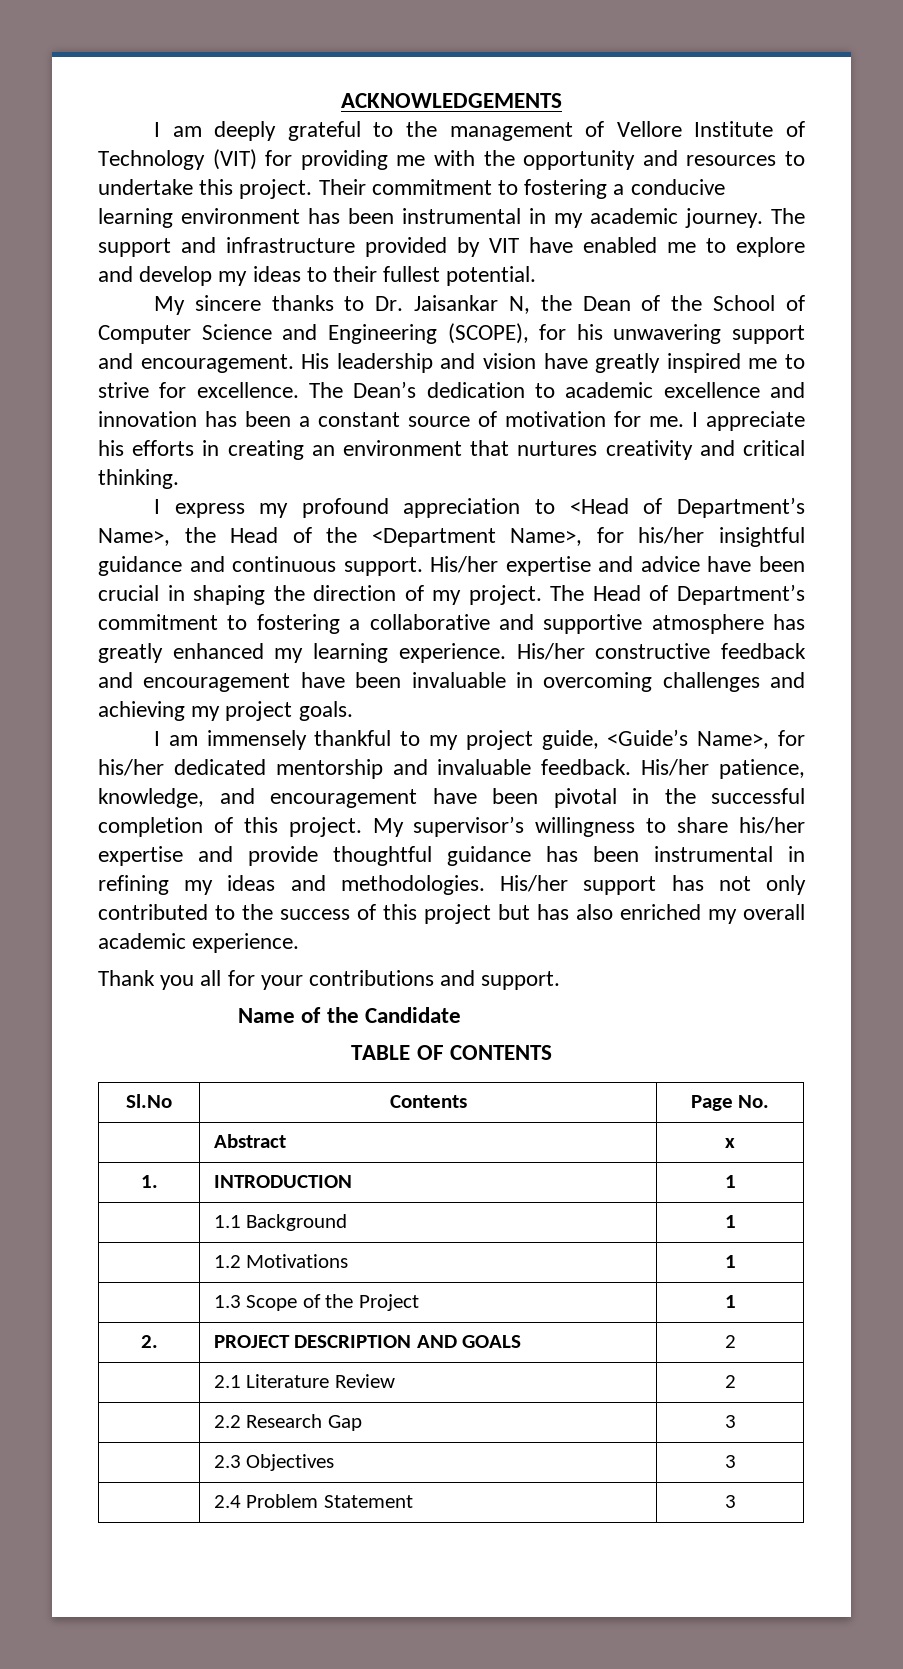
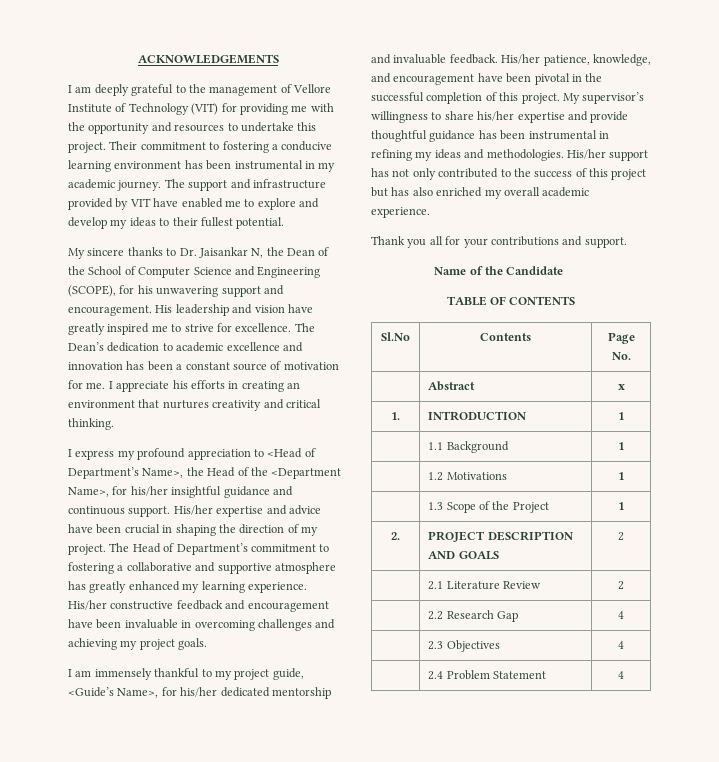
[724,1415,736,1428] 3 -> [618,611,624,619] 4
[724,1455,736,1468] 3 -> [618,641,624,649] 4
[724,1495,736,1508] 3 -> [618,671,624,679] 4

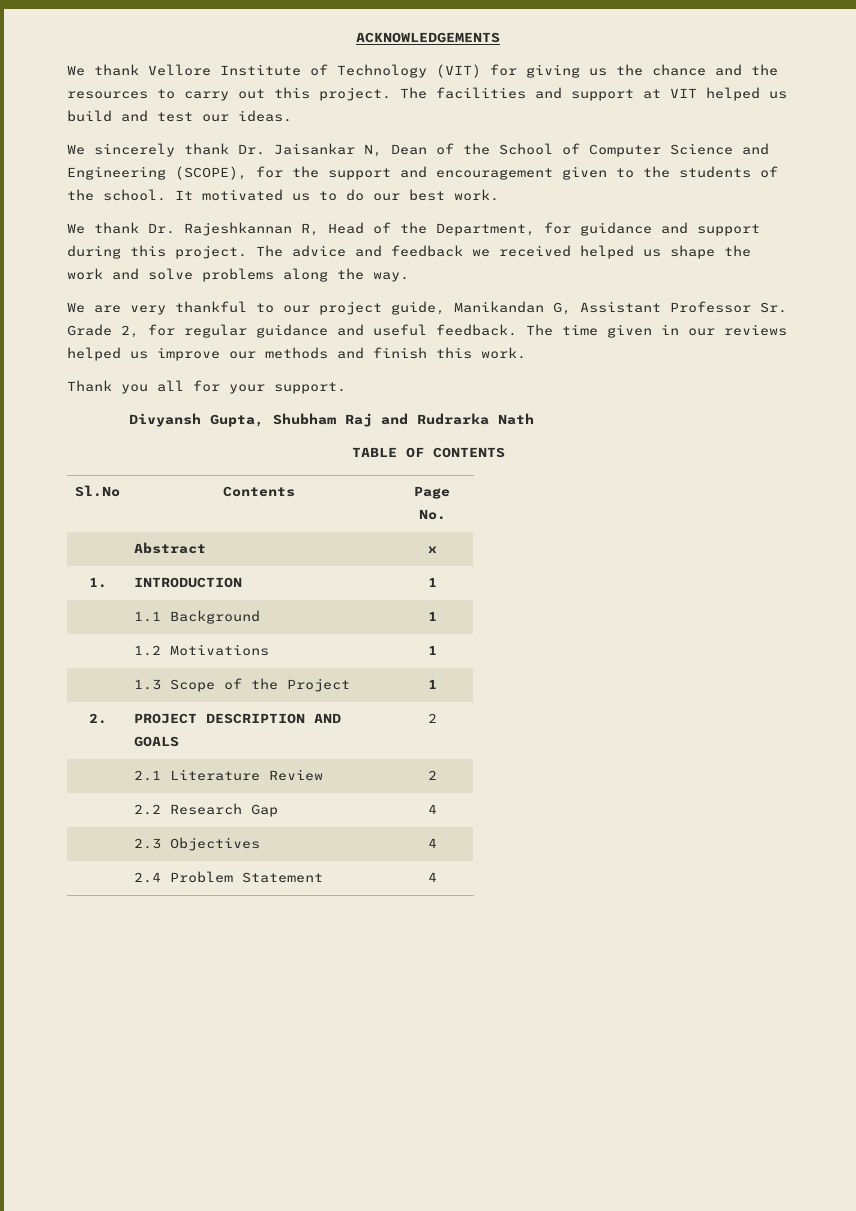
[68,84,292,96] I am deeply grateful to the management of -> [67,64,139,76] We thank
[239,103,334,115] [68,122,317,134] [68,141,333,153] [68,160,336,172] [68,179,326,191] [68,198,319,210] [68,217,285,229] [68,247,177,259] providing me with the opportunity and resources to undertake this project. Their commitment to fostering a conducive learning environment has been instrumental in my academic journey. The support and infrastructure provided by VIT have enabled me to explore and develop my ideas to their fullest potential. // My sincere thanks to -> [526,64,778,78] [67,87,787,101] [67,110,292,122] [67,143,229,157] giving us the chance and the resources to carry out this project. The facilities and support at VIT helped us build and test our ideas. // We sincerely thank
[266,247,284,256] the -> (382, 150) none
[137,285,284,297] [68,304,313,316] [68,323,315,335] [68,342,303,352] [68,361,339,371] [68,380,300,392] [68,399,321,411] [68,418,114,430] [68,448,316,460] [68,467,342,479] [68,486,293,498] [68,505,321,517] [68,524,318,536] [68,543,330,555] [68,562,336,574] [68,581,307,593] [68,600,329,612] [68,619,336,631] [68,638,208,650] [68,668,152,680] his unwavering support and encouragement. His leadership and vision have greatly inspired me to strive for excellence. The Dean’s dedication to academic excellence and innovation has been a constant source of motivation for me. I appreciate his efforts in creating an environment that nurtures creativity and critical thinking. // I express my profound appreciation to <Head of Department’s Name>, the Head of the <Department Name>, for his/her insightful guidance and continuous support. His/her expertise and advice have been crucial in shaping the direction of my project. The Head of Department’s commitment to fostering a collaborative and supportive atmosphere has greatly enhanced my learning experience. His/her constructive feedback and encouragement have been invaluable in overcoming challenges and achieving my project goals. // I am immensely -> [292,166,778,180] [67,189,499,201] [67,222,760,236] [67,245,751,259] [67,268,409,282] [67,302,166,315] the support and encouragement given to the students of the school. It motivated us to do our best work. // We thank Dr. Rajeshkannan R, Head of the Department, for guidance and support during this project. The advice and feedback we received helped us shape the work and solve problems along the way. // We are very
[214,670,232,680] my -> [283,305,310,313] our
[68,687,331,699] [371,54,651,66] [371,73,603,85] [371,92,645,104] [371,111,629,123] [371,130,609,142] [371,149,649,161] [371,168,647,180] [371,187,590,199] [371,207,430,218] <Guide’s Name>, for his/her dedicated mentorship and invaluable feedback. His/her patience, knowledge, and encouragement have been pivotal in the successful completion of this project. My supervisor’s willingness to share his/her expertise and provide thoughtful guidance has been instrumental in refining my ideas and methodologies. His/her support has not only contributed to the success of this project but has also enriched my overall academic experience. -> [454,301,787,315] [67,324,787,338] [67,347,526,361] Manikandan G, Assistant Professor Sr. Grade 2, for regular guidance and useful feedback. The time given in our reviews helped us improve our methods and finish this work.
[490,236,583,246] contributions and -> (265, 389) none
[434,266,564,275] Name of the Candidate -> [129,413,535,427] Divyansh Gupta, Shubham Raj and Rudrarka Nath

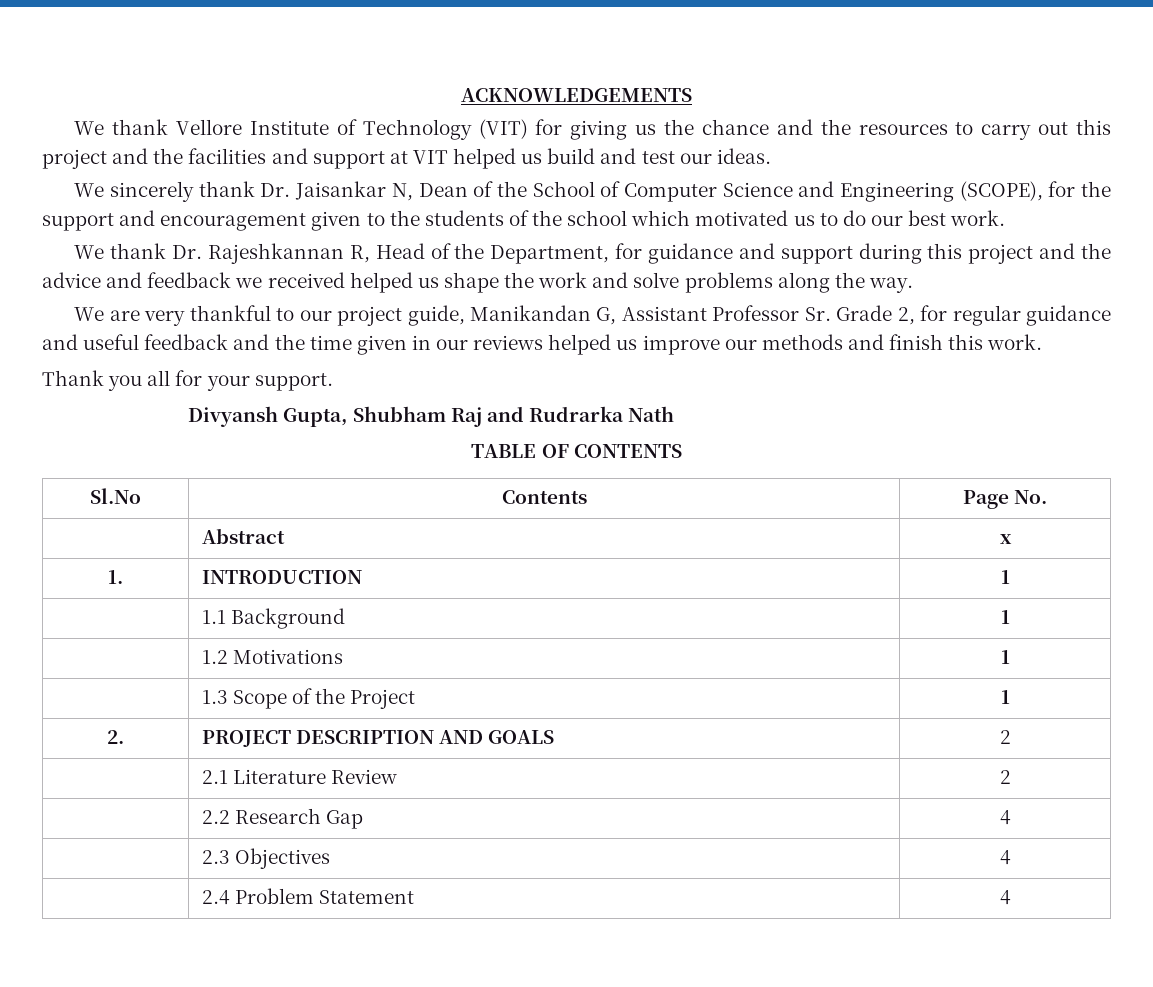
[319,87,427,101] project. The -> [42,148,184,169] project and the
[103,189,193,201] school. It -> [567,210,691,226] school which
[175,245,283,259] project. The -> [968,243,1112,264] project and the
[436,324,553,336] feedback. The -> [144,334,305,350] feedback and the

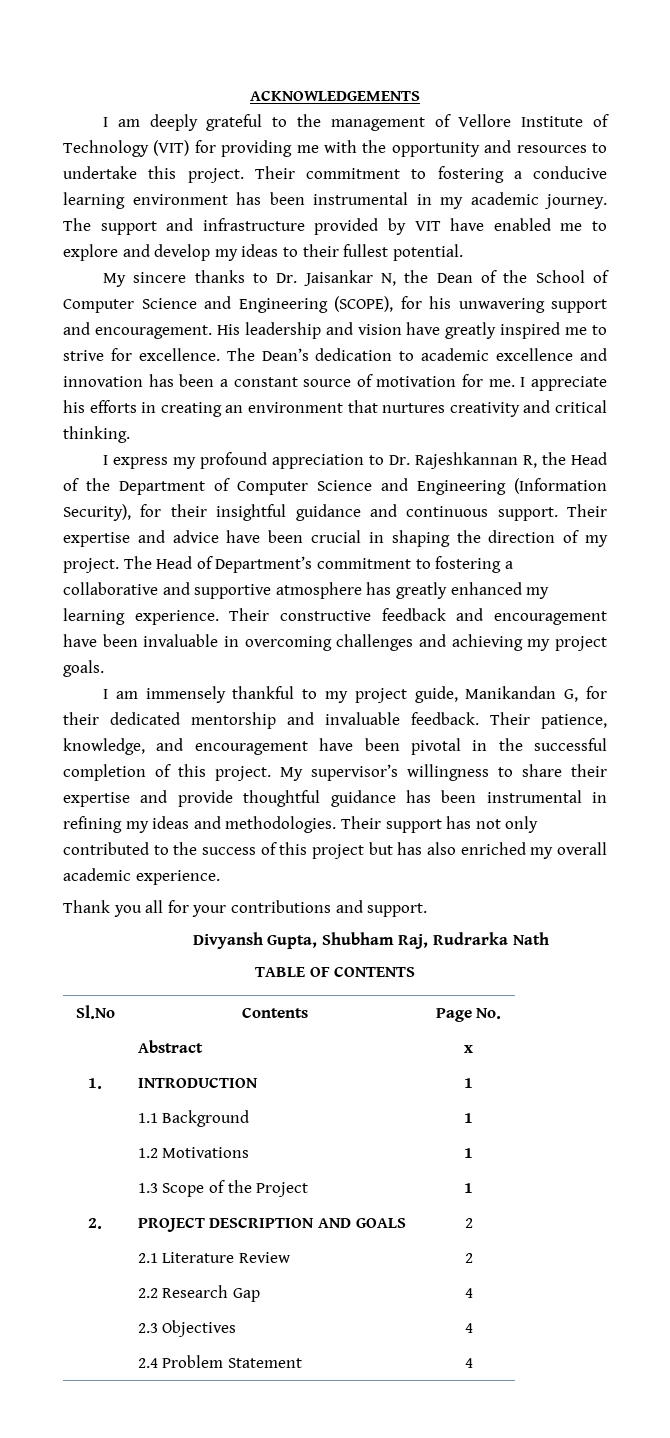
[74,119,169,135] We thank -> [102,114,451,131] I am deeply grateful to the management of
[570,119,1112,140] [42,148,771,169] [74,181,255,202] giving us the chance and the resources to carry out this project and the facilities and support at VIT helped us build and test our ideas. // We sincerely thank -> [221,140,607,157] [63,166,607,183] [63,192,607,209] [63,218,608,235] [63,244,463,261] [102,270,268,287] providing me with the opportunity and resources to undertake this project. Their commitment to fostering a conducive learning environment has been instrumental in my academic journey. The support and infrastructure provided by VIT have enabled me to explore and develop my ideas to their fullest potential. // My sincere thanks to
(413, 192) none -> [404,270,429,283] the
[1080,181,1111,197] [42,210,1006,231] [74,243,167,259] the support and encouragement given to the students of the school which motivated us to do our best work. // We thank -> [429,296,607,313] [63,322,607,339] [63,348,607,361] [63,374,607,391] [63,400,608,417] [63,426,130,443] [102,452,384,469] his unwavering support and encouragement. His leadership and vision have greatly inspired me to strive for excellence. The Dean’s dedication to academic excellence and innovation has been a constant source of motivation for me. I appreciate his efforts in creating an environment that nurtures creativity and critical thinking. // I express my profound appreciation to
(370, 254) none -> [541,452,566,465] the
[490,243,1112,264] [42,272,913,293] [74,307,186,326] Department, for guidance and support during this project and the advice and feedback we received helped us shape the work and solve problems along the way. // We are very -> [119,478,607,495] [63,504,607,521] [63,530,608,547] [63,556,513,573] [63,582,550,599] [63,608,607,625] [63,634,607,651] [63,660,104,677] [102,686,226,703] Department of Computer Science and Engineering (Information Security), for their insightful guidance and continuous support. Their expertise and advice have been crucial in shaping the direction of my project. The Head of Department’s commitment to fostering a collaborative and supportive atmosphere has greatly enhanced my learning experience. Their constructive feedback and encouragement have been invaluable in overcoming challenges and achieving my project goals. // I am immensely
[299,310,332,321] our -> [324,691,348,703] my
[621,305,1111,326] [42,334,1043,355] Assistant Professor Sr. Grade 2, for regular guidance and useful feedback and the time given in our reviews helped us improve our methods and finish this work. -> [586,686,607,699] [63,712,607,729] [63,738,607,755] [63,764,607,781] [63,790,607,807] [63,816,539,833] [63,842,607,859] [63,868,220,885] for their dedicated mentorship and invaluable feedback. Their patience, knowledge, and encouragement have been pivotal in the successful completion of this project. My supervisor’s willingness to share their expertise and provide thoughtful guidance has been instrumental in refining my ideas and methodologies. Their support has not only contributed to the success of this project but has also enriched my overall academic experience.
(250, 383) none -> [230,900,363,913] contributions and
[450,406,524,427] Raj and -> [398,934,429,949] Raj,

